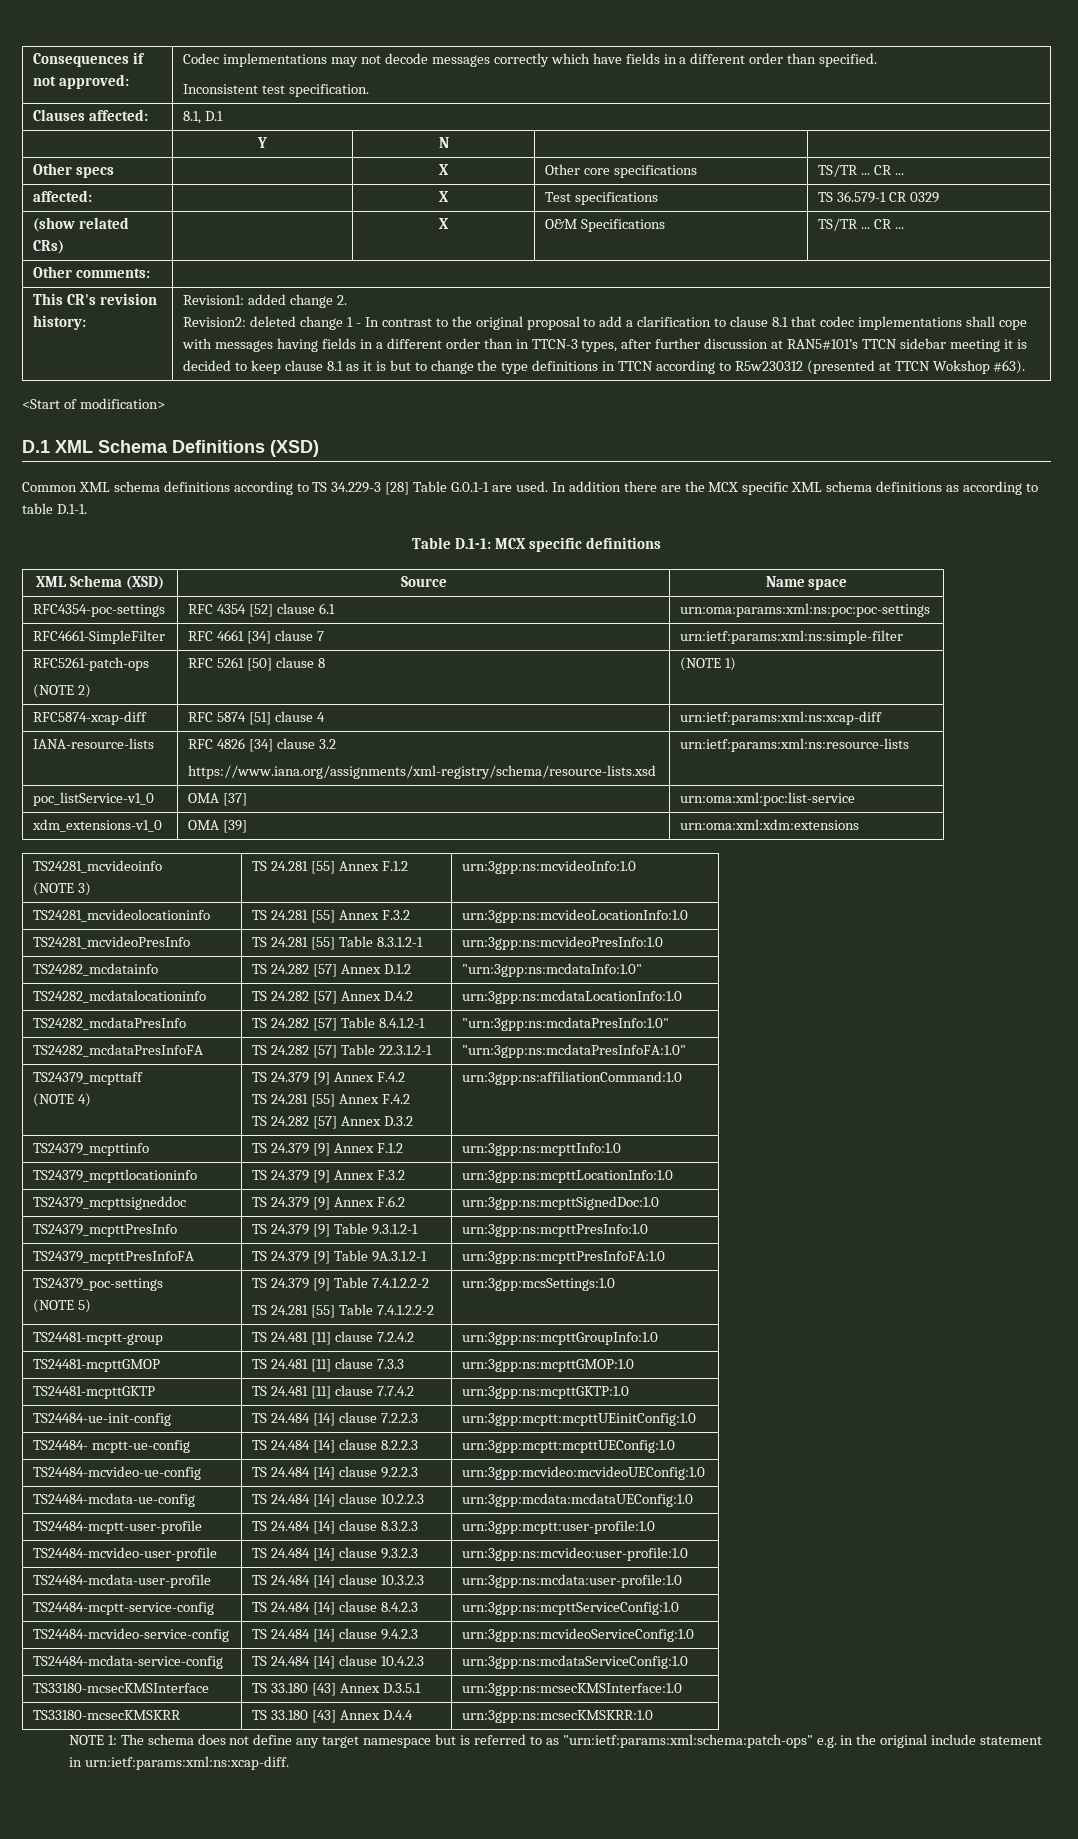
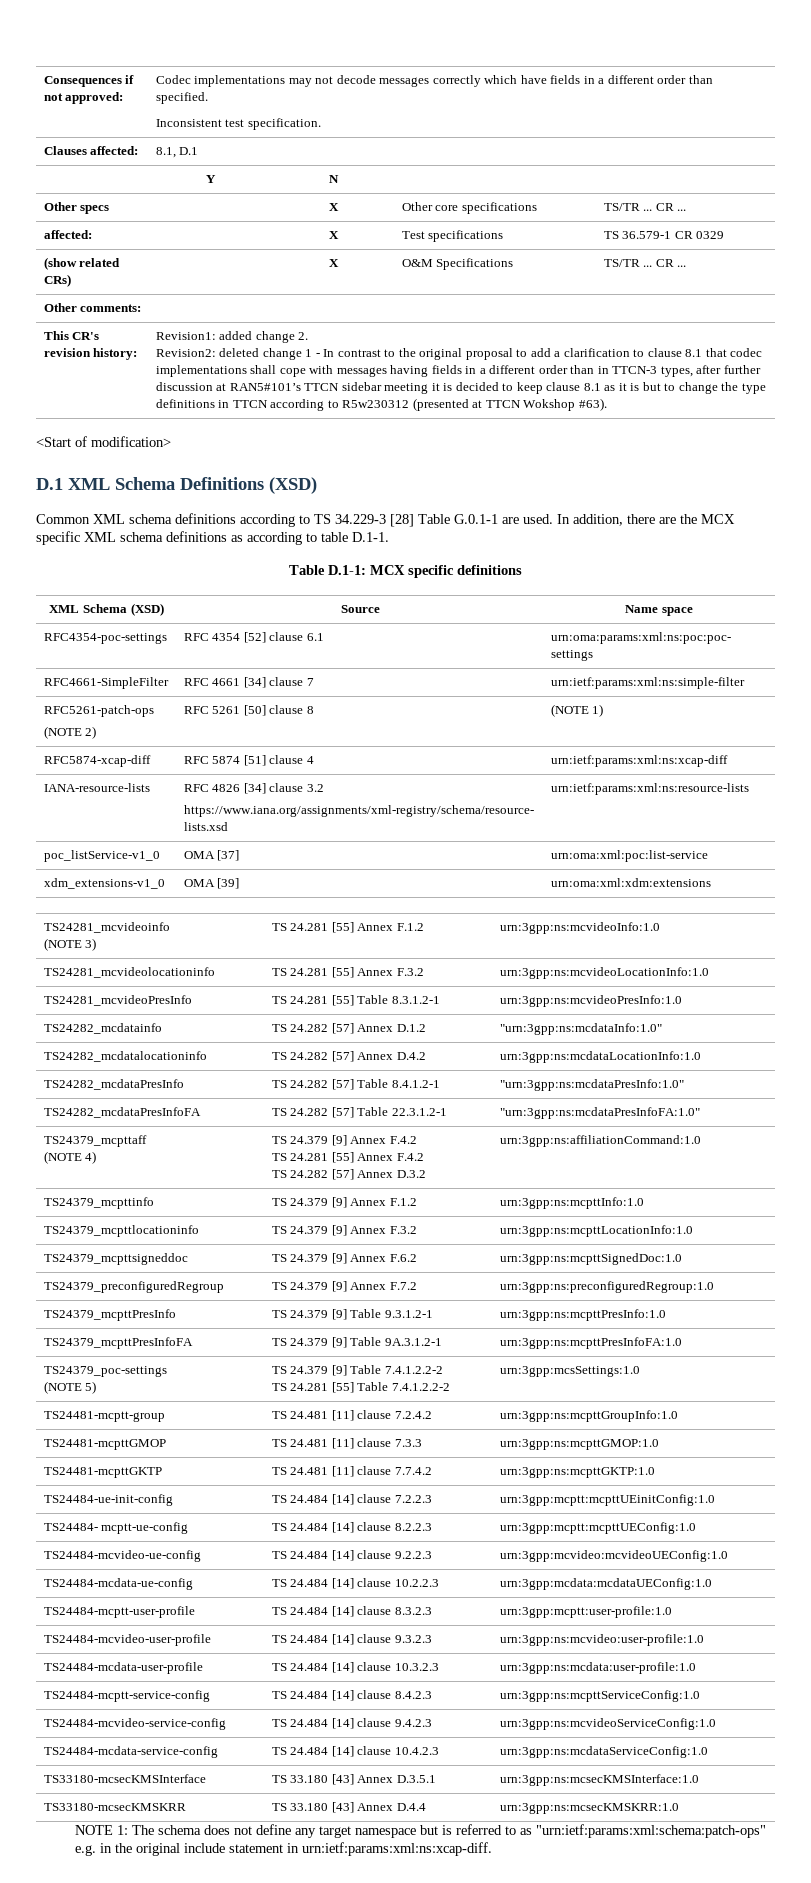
[568,481,621,492] addition -> [573,514,623,526] addition,
(660, 1203) none -> [43,1281,224,1293] [271,1281,417,1292] [499,1281,714,1293] // TS24379_preconfiguredRegroup | TS 24.379 [9] Annex F.7.2 | urn:3gpp:ns:preconfiguredRegroup:1.0

